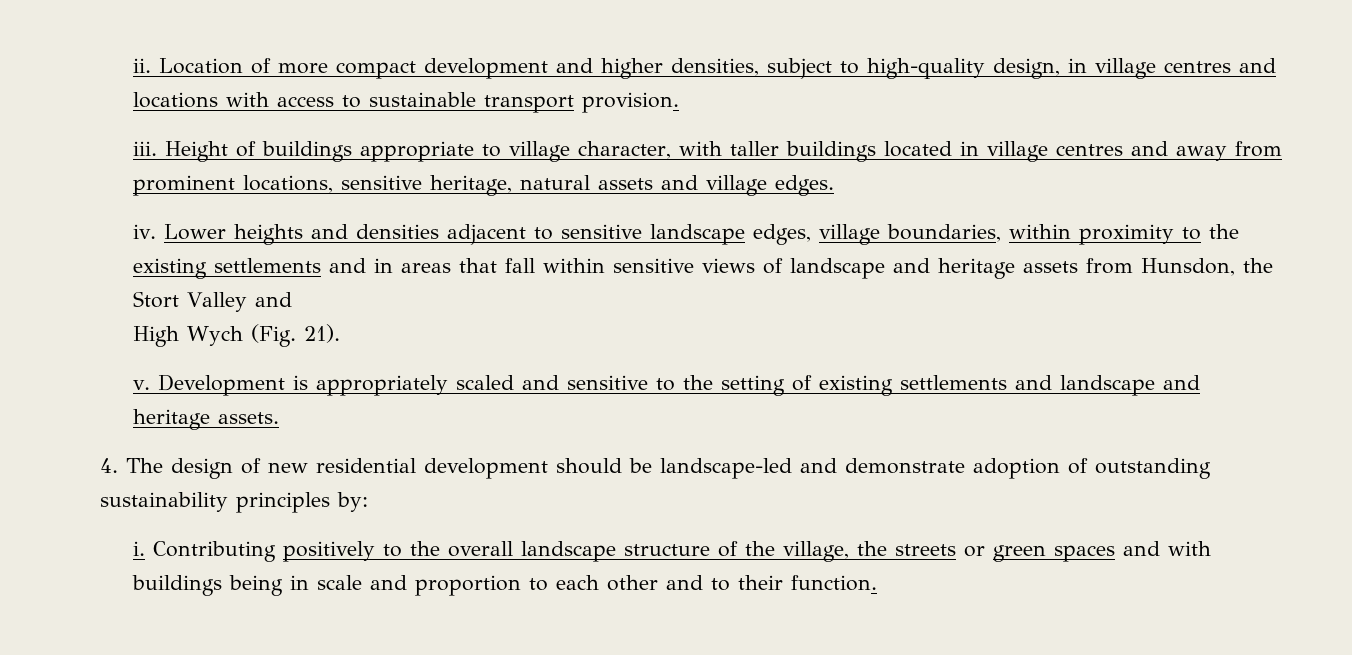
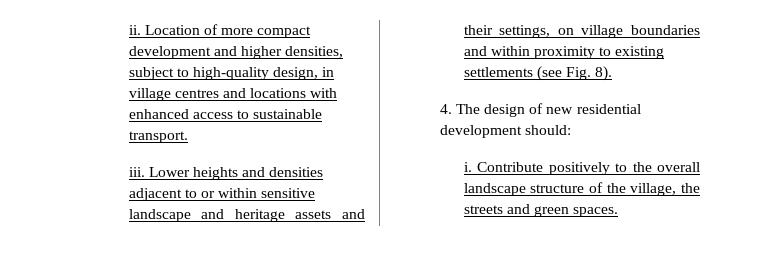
(269, 99) none -> [128,109,189,119] enhanced
[483,92,679,113] transport provision. -> [128,131,188,143] transport.
[164,141,1282,162] [132,175,834,196] [132,224,156,239] Height of buildings appropriate to village character, with taller buildings located in village centres and away from prominent locations, sensitive heritage, natural assets and village edges. // iv. -> (145, 172) none
[560,224,1239,245] [132,258,1273,279] [132,291,292,312] [132,324,340,347] [132,374,1200,396] [132,409,279,430] sensitive landscape edges, village boundaries, within proximity to the existing settlements and in areas that fall within sensitive views of landscape and heritage assets from Hunsdon, the Stort Valley and // High Wych (Fig. 21). // v. Development is appropriately scaled and sensitive to the setting of existing settlements and landscape and heritage assets. -> [200,188,316,198] [128,209,365,222] [463,25,700,38] [463,46,665,59] [463,66,613,81] or within sensitive landscape and heritage assets and their settings, on village boundaries and within proximity to existing settlements (see Fig. 8).
[555,458,1211,479] [99,492,368,513] should be landscape-led and demonstrate adoption of outstanding sustainability principles by: -> [524,125,571,135] should:
[152,541,276,562] Contributing -> [477,162,544,172] Contribute
[963,541,1211,562] [131,575,877,596] or green spaces and with buildings being in scale and proportion to each other and to their function. -> [506,204,619,217] and green spaces.

